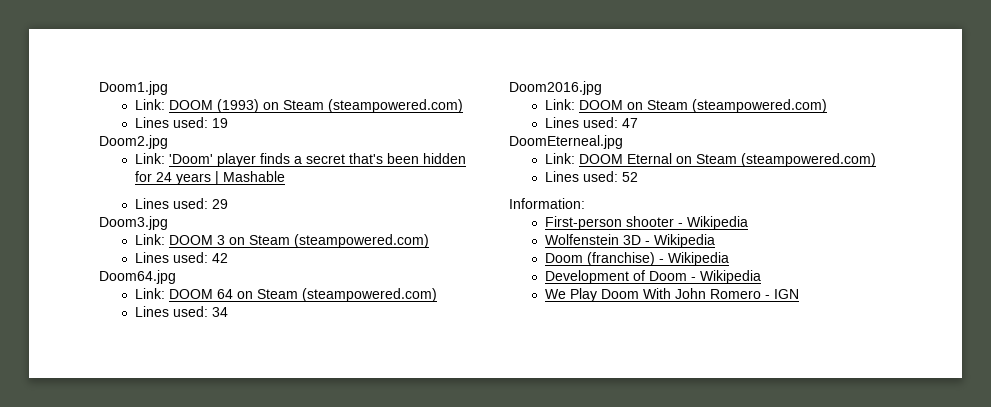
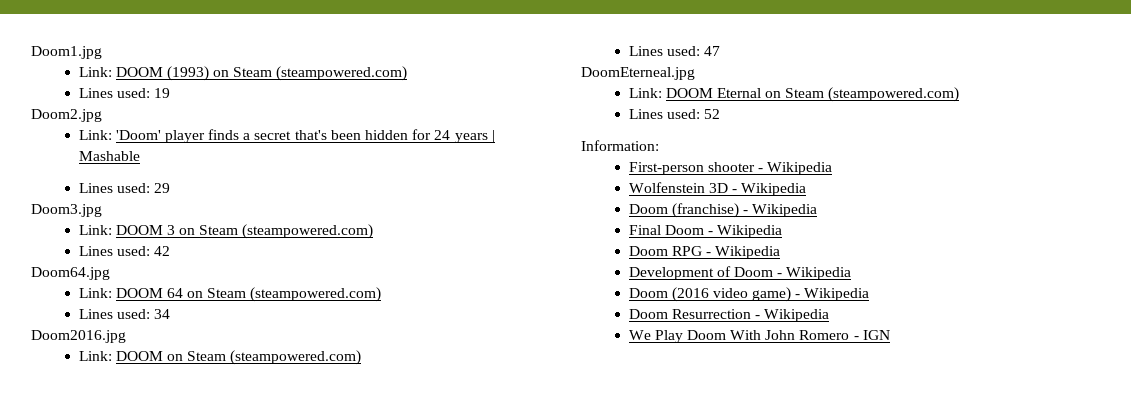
(729, 259) none -> [628,225,783,238] [628,246,781,259] // Final Doom - Wikipedia // Doom RPG - Wikipedia
(761, 277) none -> [628,287,870,302] [628,309,830,322] // Doom (2016 video game) - Wikipedia // Doom Resurrection - Wikipedia

